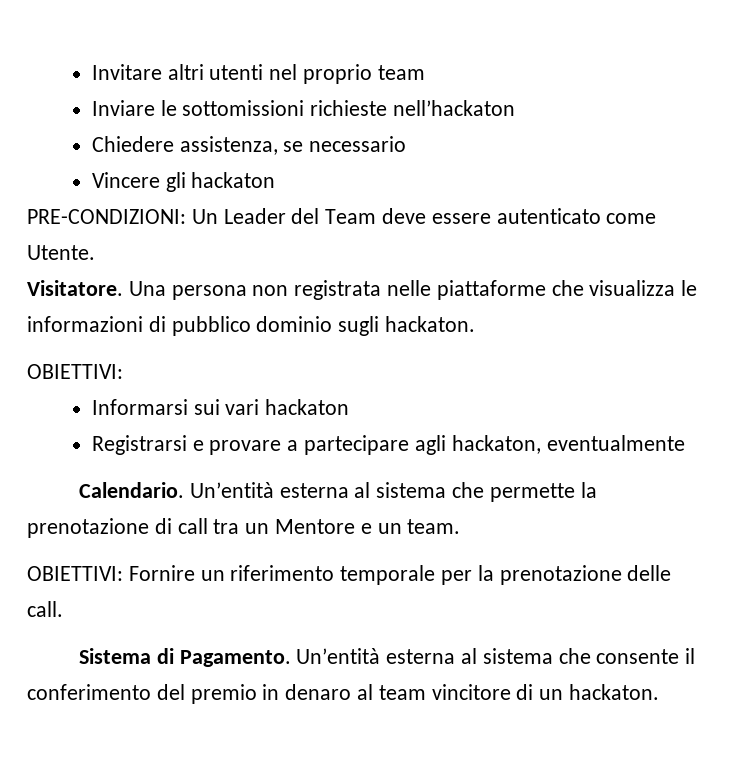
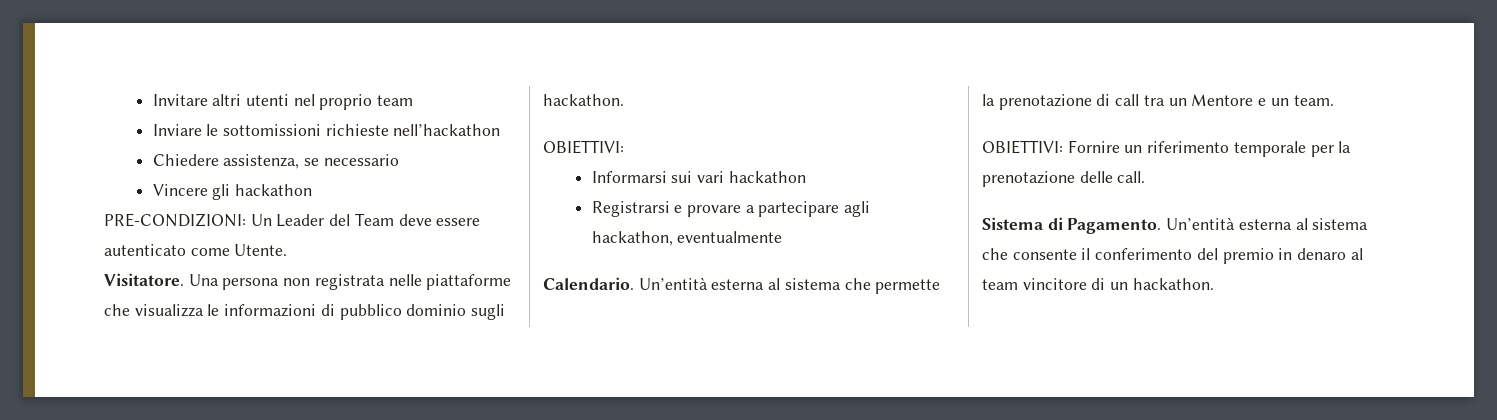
[393,100,516,116] nell’hackaton -> [393,124,501,136] nell’hackathon
[191,172,276,188] hackaton -> [234,184,312,196] hackathon
[385,316,476,332] hackaton. -> [543,94,624,106] hackathon.
[265,399,350,415] hackaton -> [728,171,806,183] hackathon
[451,435,541,454] hackaton, -> [591,231,673,246] hackathon,
[569,684,660,700] hackaton. -> [1132,278,1214,290] hackathon.

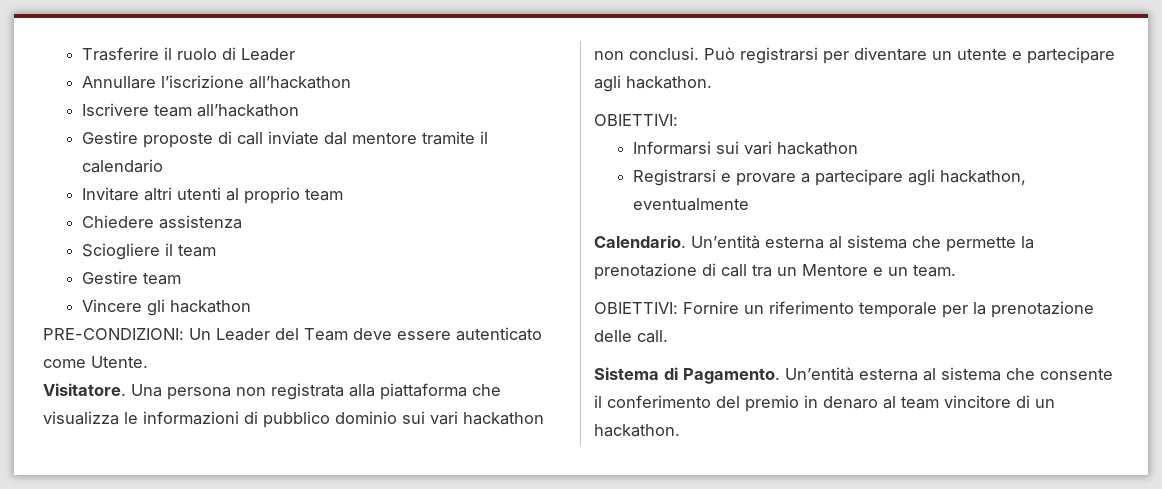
(152, 100) none -> [82,47,296,61] [82,75,352,89] [82,103,300,117] [82,131,489,148] [82,159,164,173] Trasferire il ruolo di Leader // Annullare l’iscrizione all’hackathon // Iscrivere team all’hackathon // Gestire proposte di call inviate dal mentore tramite il calendario //
[293,94,315,106] nel -> [226,188,240,201] al
[152,124,501,136] [152,154,399,169] Inviare le sottomissioni richieste nell’hackathon // Chiedere assistenza, se necessario -> [82,215,243,229] [82,243,217,260] [82,271,182,285] Chiedere assistenza // Sciogliere il team // Gestire team
[388,274,512,290] nelle piattaforme -> [349,383,467,400] alla piattaforma
[471,304,506,320] sugli -> [402,411,544,425] [594,47,1115,64] [594,75,621,92] sui vari hackathon non conclusi. Può registrarsi per diventare un utente e partecipare agli

